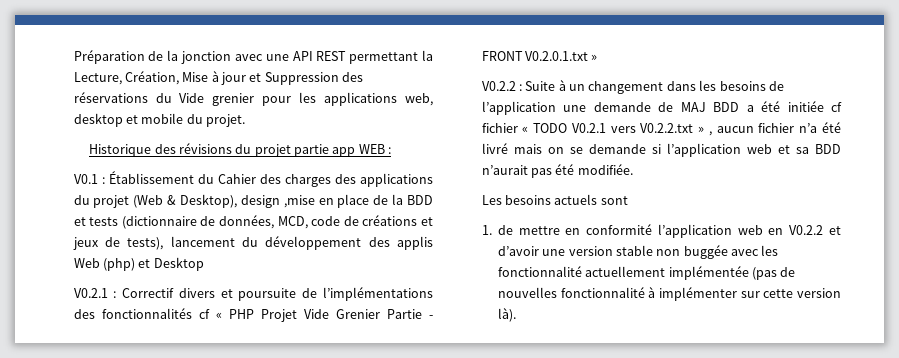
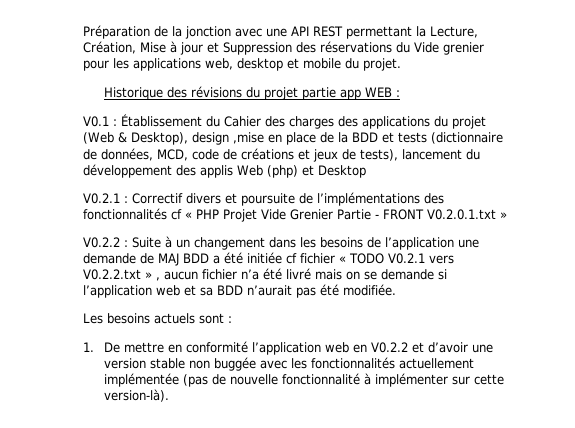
(628, 200) none -> [228,316,233,323] :
[497,225,513,235] de -> [104,342,121,353] De
[497,266,582,277] fonctionnalité -> [311,357,396,369] fonctionnalités
[497,287,557,298] nouvelles -> [230,374,279,385] nouvelle
[797,288,841,298] [497,308,516,322] version là). -> [104,389,170,402] version-là).

